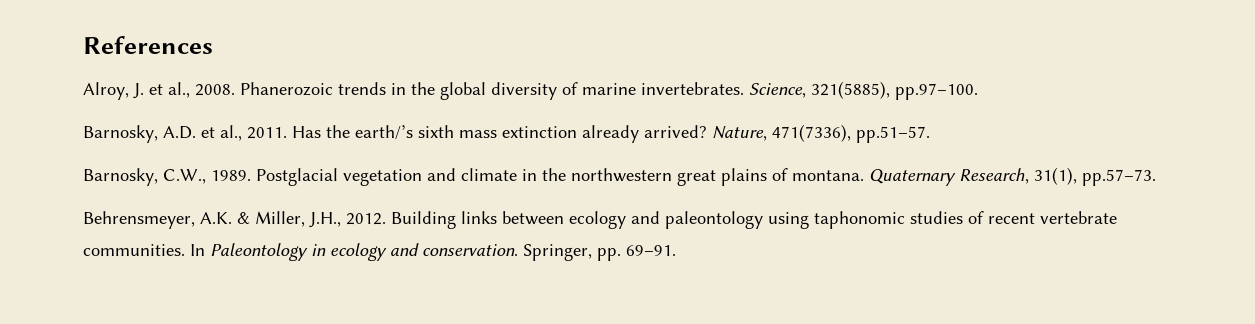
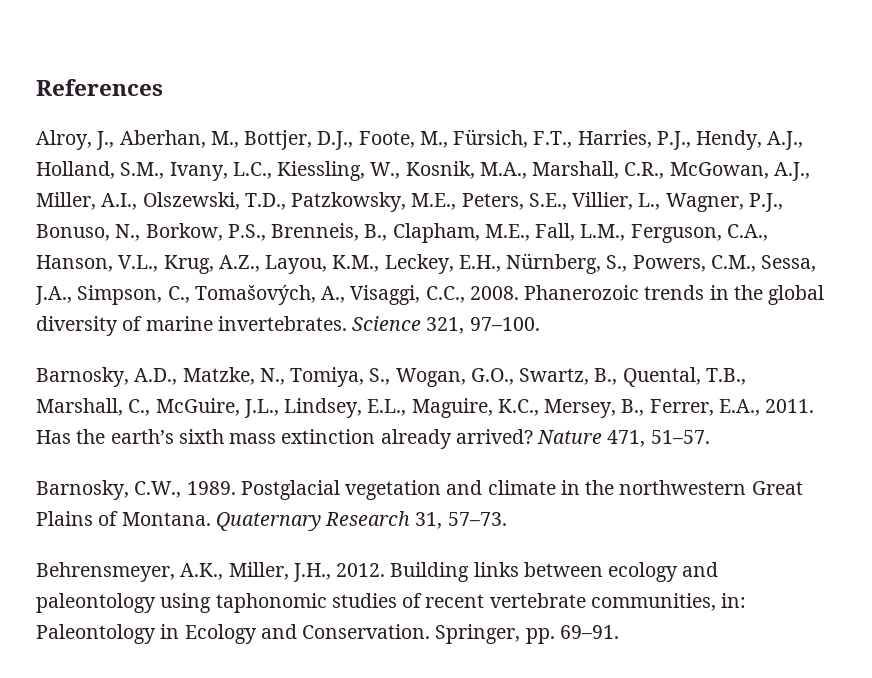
[133,82,190,99] J. et al., -> [96,129,804,150] [36,161,810,181] [36,192,783,212] [36,223,768,243] [36,253,817,274] [35,285,465,305] J., Aberhan, M., Bottjer, D.J., Foote, M., Fürsich, F.T., Harries, P.J., Hendy, A.J., Holland, S.M., Ivany, L.C., Kiessling, W., Kosnik, M.A., Marshall, C.R., McGowan, A.J., Miller, A.I., Olszewski, T.D., Patzkowsky, M.E., Peters, S.E., Villier, L., Wagner, P.J., Bonuso, N., Borkow, P.S., Brenneis, B., Clapham, M.E., Fall, L.M., Ferguson, C.A., Hanson, V.L., Krug, A.Z., Layou, K.M., Leckey, E.H., Nürnberg, S., Powers, C.M., Sessa, J.A., Simpson, C., Tomašových, A., Visaggi, C.C.,
[749,81,978,100] [83,125,242,143] Science, 321(5885), pp.97–100. // Barnosky, A.D. et al., -> [352,316,540,334] [36,367,746,387] [36,398,760,418] Science 321, 97–100. // Barnosky, A.D., Matzke, N., Tomiya, S., Wogan, G.O., Swartz, B., Quental, T.B., Marshall, C., McGuire, J.L., Lindsey, E.L., Maguire, K.C., Mersey, B., Ferrer, E.A.,
[355,125,413,140] earth/’s -> [110,429,174,444] earth’s
[712,124,930,143] Nature, 471(7336), pp.51–57. -> [537,430,710,447] Nature 471, 51–57.
[677,167,1156,186] great plains of montana. Quaternary Research, 31(1), pp.57–73. -> [751,481,803,495] [36,511,507,531] Great Plains of Montana. Quaternary Research 31, 57–73.
[200,212,250,224] A.K. & -> [180,563,224,580] A.K.,
[83,243,518,261] communities. In Paleontology in ecology and conservation. -> [590,593,747,611] [36,624,431,644] communities, in: Paleontology in Ecology and Conservation.

